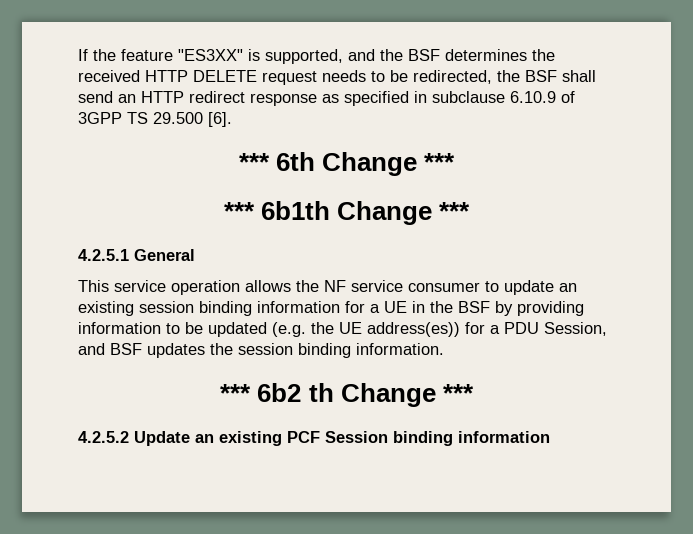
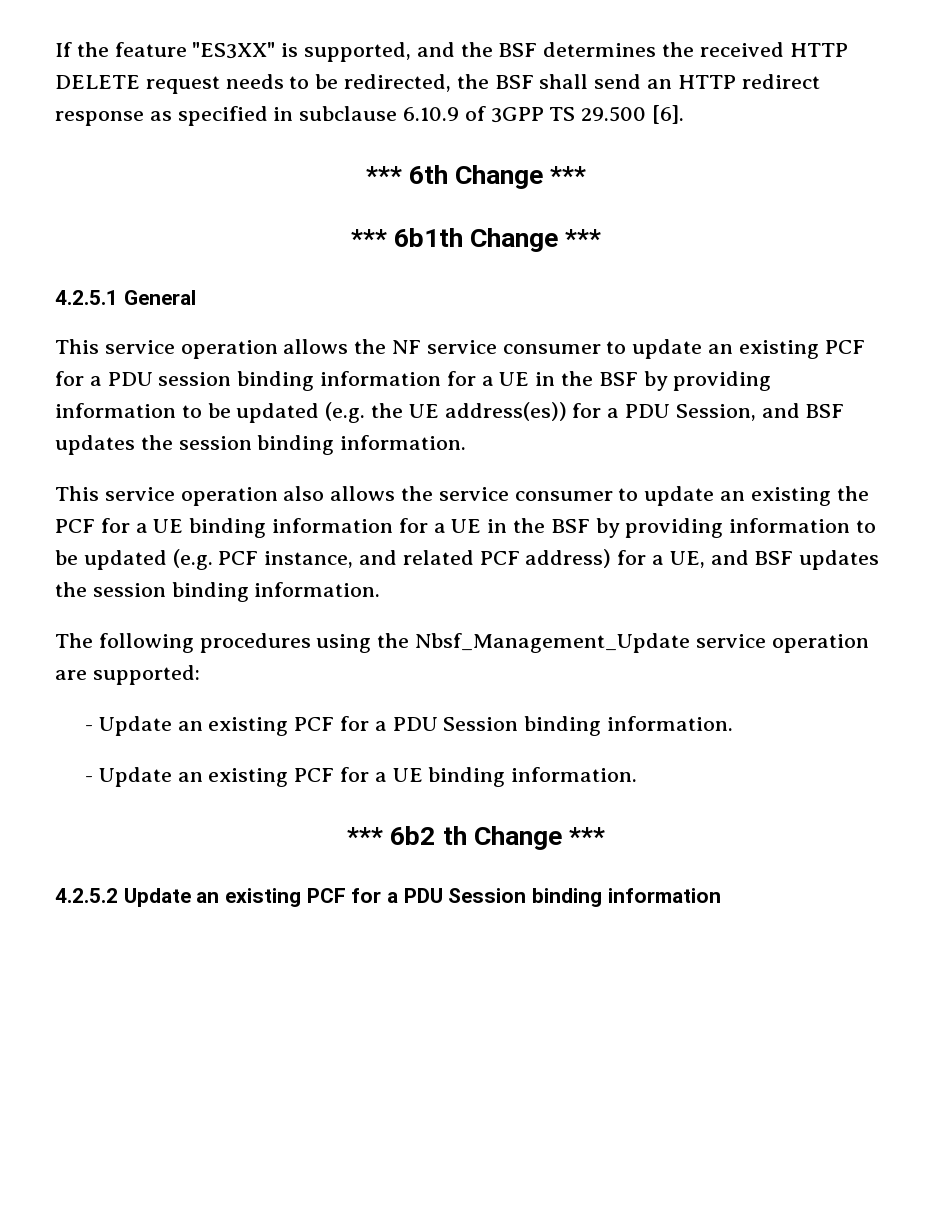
(134, 308) none -> [824,340,865,354] [55,371,153,386] PCF for a PDU
(444, 349) none -> [55,486,869,506] [55,518,877,538] [55,549,880,570] [55,582,381,602] [55,633,869,653] [55,665,200,685] [85,716,734,736] [85,767,638,787] // This service operation also allows the service consumer to update an existing the PCF for a UE binding information for a UE in the BSF by providing information to be updated (e.g. PCF instance, and related PCF address) for a UE, and BSF updates the session binding information. // The following procedures using the Nbsf_Management_Update service operation are supported: // - Update an existing PCF for a PDU Session binding information. // - Update an existing PCF for a UE binding information.
(320, 437) none -> [351,888,443,903] for a PDU

